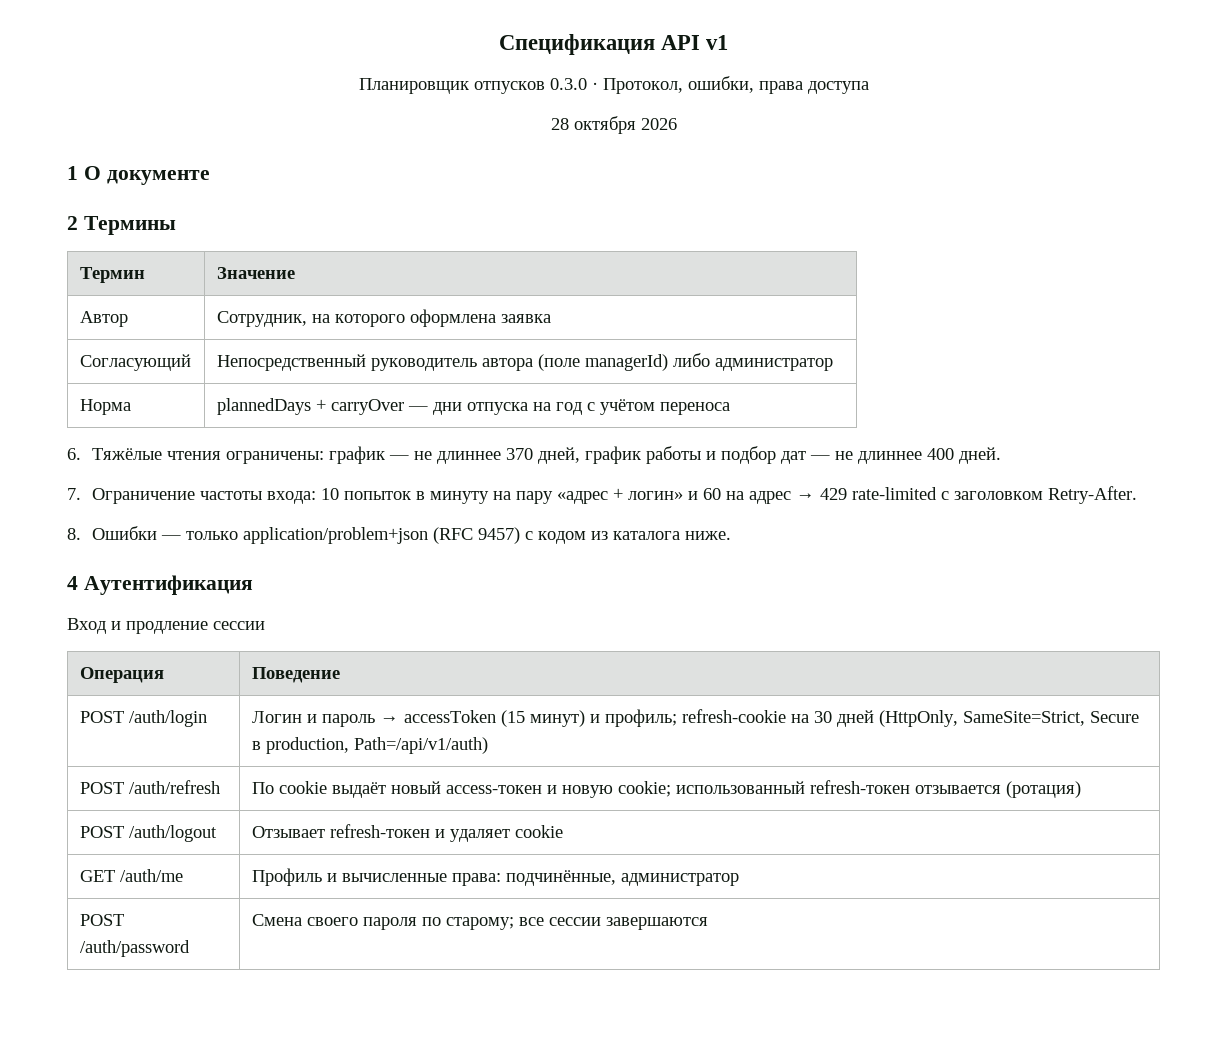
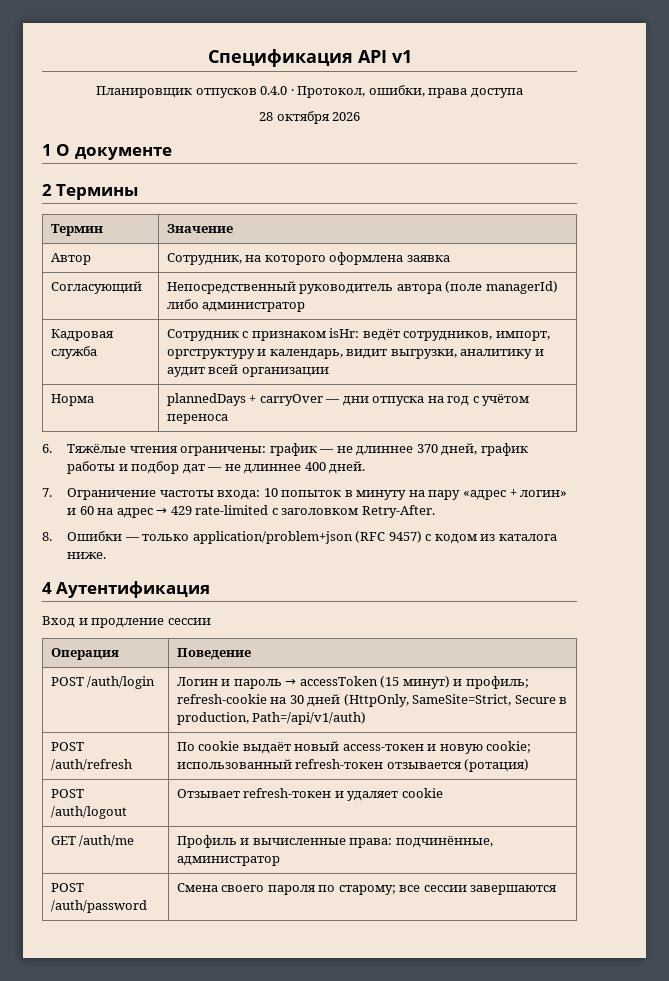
[549,78,587,90] 0.3.0 -> [260,86,288,95] 0.4.0
(833, 364) none -> [50,329,114,341] [50,346,97,359] [166,328,550,341] [166,349,544,359] [166,364,329,377] // Кадровая служба | Сотрудник с признаком isHr: ведёт сотрудников, импорт, оргструктуру и календарь, видит выгрузки, аналитику и аудит всей организации

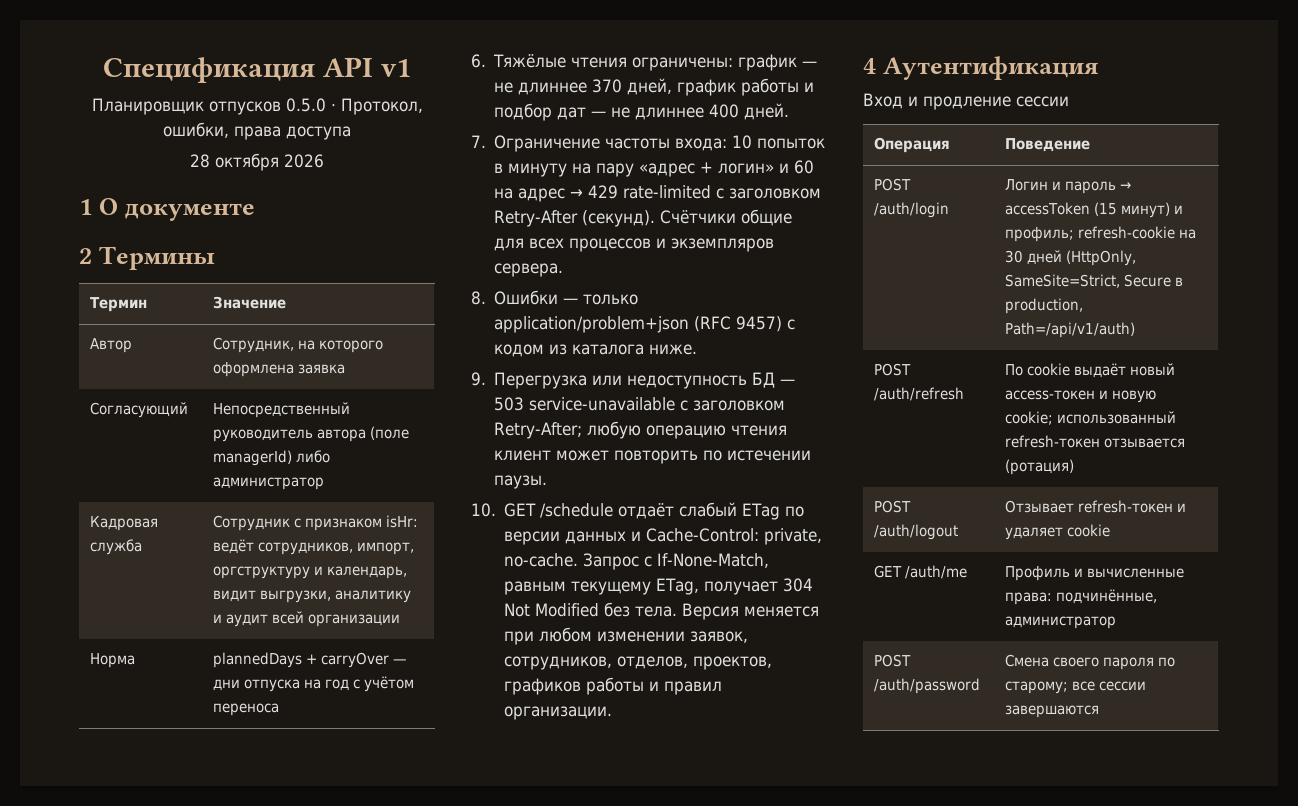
[260,86,288,95] 0.4.0 -> [285,98,326,112] 0.5.0
[361,505,435,518] Retry-After. -> [494,209,793,227] [494,238,775,252] [494,263,564,277] Retry-After (секунд). Счётчики общие для всех процессов и экземпляров сервера.
(107, 555) none -> [471,372,796,389] [494,397,786,411] [494,421,788,439] [494,450,812,464] [494,475,548,489] [471,502,805,520] [504,528,823,545] [504,553,770,570] [504,578,814,595] [504,602,820,620] [504,627,749,645] [504,656,773,670] [504,677,723,695] [504,706,613,720] // 9. Перегрузка или недоступность БД — 503 service-unavailable с заголовком Retry-After; любую операцию чтения клиент может повторить по истечении паузы. // 10. GET /schedule отдаёт слабый ETag по версии данных и Cache-Control: private, no-cache. Запрос с If-None-Match, равным текущему ETag, получает 304 Not Modified без тела. Версия меняется при любом изменении заявок, сотрудников, отделов, проектов, графиков работы и правил организации.

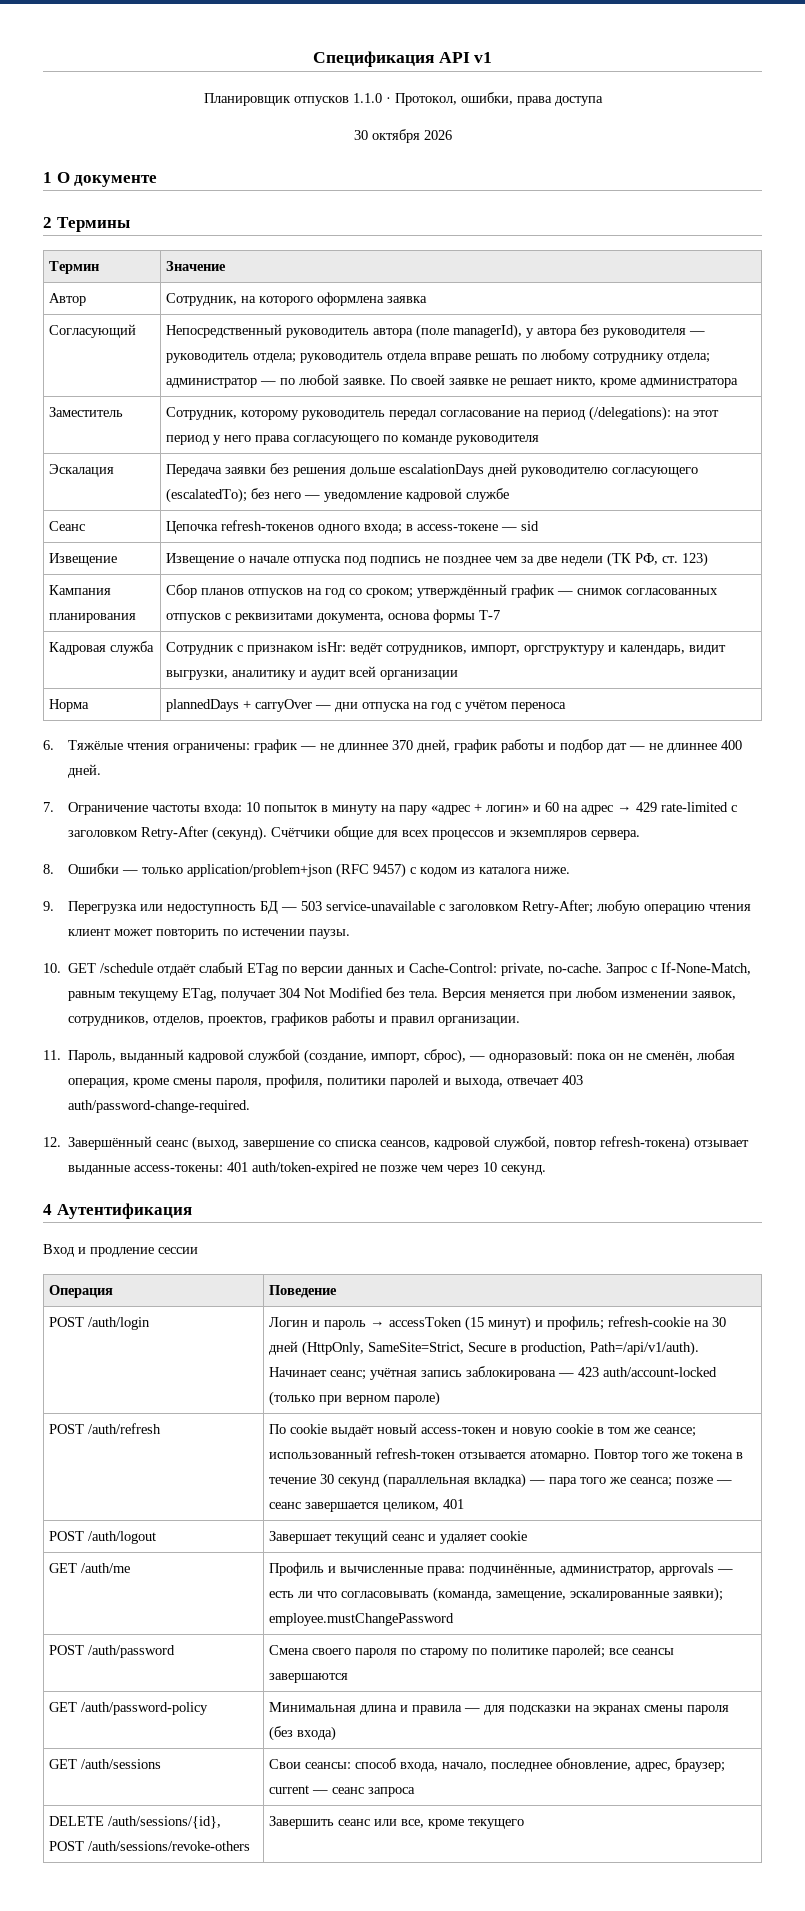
[285,98,326,112] 0.5.0 -> [352,93,382,103] 1.1.0
[190,154,210,168] 28 -> [353,130,368,140] 30
[213,450,331,466] [213,477,325,490] managerId) либо администратор -> [453,324,706,339] [166,349,711,363] [166,374,739,388] [49,407,124,417] [166,406,720,421] [166,435,540,445] [49,464,115,477] [166,463,699,477] [166,488,510,503] [49,521,86,531] [166,520,540,534] [49,553,118,566] [166,552,709,567] [49,585,112,595] [49,613,137,623] [166,584,719,598] [166,609,501,623] managerId), у автора без руководителя — руководитель отдела; руководитель отдела вправе решать по любому сотруднику отдела; администратор — по любой заявке. По своей заявке не решает никто, кроме администратора // Заместитель | Сотрудник, которому руководитель передал согласование на период (/delegations): на этот период у него права согласующего по команде руководителя // Эскалация | Передача заявки без решения дольше escalationDays дней руководителю согласующего (escalatedTo); без него — уведомление кадровой службе // Сеанс | Цепочка refresh-токенов одного входа; в access-токене — sid // Извещение | Извещение о начале отпуска под подпись не позднее чем за две недели (ТК РФ, ст. 123) // Кампания планирования | Сбор планов отпусков на год со сроком; утверждённый график — снимок согласованных отпусков с реквизитами документа, основа формы Т-7
(613, 713) none -> [43,1049,736,1064] [68,1074,584,1088] [68,1100,251,1113] [43,1136,750,1151] [68,1162,547,1175] // 11. Пароль, выданный кадровой службой (создание, импорт, сброс), — одноразовый: пока он не сменён, любая операция, кроме смены пароля, профиля, политики паролей и выхода, отвечает 403 auth/password-change-required. // 12. Завершённый сеанс (выход, завершение со списка сеансов, кадровой службой, повтор refresh-токена) отзывает выданные access-токены: 401 auth/token-expired не позже чем через 10 секунд.
[1005,322,1136,338] Path=/api/v1/auth) -> [590,1341,700,1356] [269,1366,718,1380] [269,1391,441,1406] Path=/api/v1/auth). Начинает сеанс; учётная запись заблокирована — 423 auth/account-locked (только при верном пароле)
[1005,411,1177,425] [1005,435,1186,448] [1005,459,1075,475] cookie; использованный refresh-токен отзывается (ротация) -> [556,1424,697,1437] [269,1448,744,1462] [269,1473,733,1488] [269,1499,465,1512] cookie в том же сеансе; использованный refresh-токен отзывается атомарно. Повтор того же токена в течение 30 секунд (параллельная вкладка) — пара того же сеанса; позже — сеанс завершается целиком, 401
[1005,500,1174,513] Отзывает refresh-токен -> [269,1530,425,1544] Завершает текущий сеанс
[1005,616,1117,629] администратор -> [560,1563,734,1576] [269,1587,724,1602] [269,1613,455,1626] администратор, approvals — есть ли что согласовывать (команда, замещение, эскалированные заявки); employee.mustChangePassword
[1005,681,1147,694] [1005,705,1100,718] старому; все сессии завершаются -> [420,1644,675,1658] [269,1673,349,1683] [49,1702,209,1715] [269,1702,730,1715] [269,1726,337,1741] [49,1759,162,1769] [269,1758,726,1772] [269,1785,416,1797] [49,1816,222,1829] [49,1841,251,1851] [269,1816,525,1829] старому по политике паролей; все сеансы завершаются // GET /auth/password-policy | Минимальная длина и правила — для подсказки на экранах смены пароля (без входа) // GET /auth/sessions | Свои сеансы: способ входа, начало, последнее обновление, адрес, браузер; current — сеанс запроса // DELETE /auth/sessions/{id}, POST /auth/sessions/revoke-others | Завершить сеанс или все, кроме текущего

